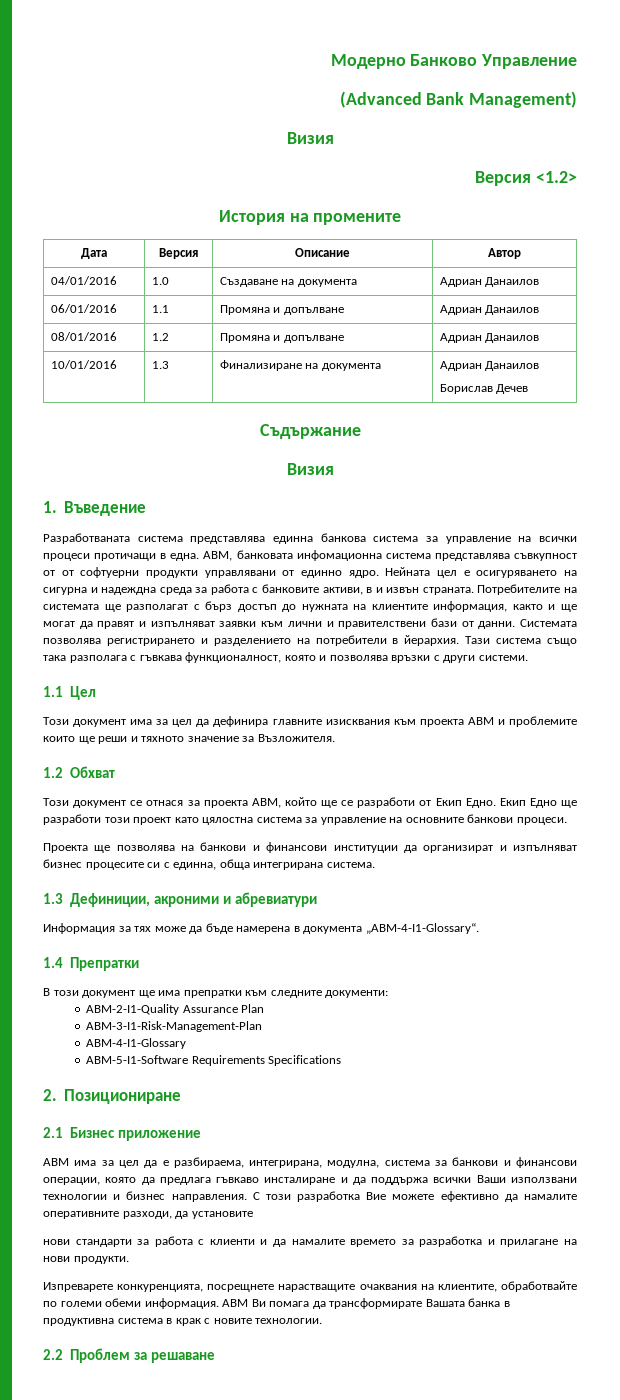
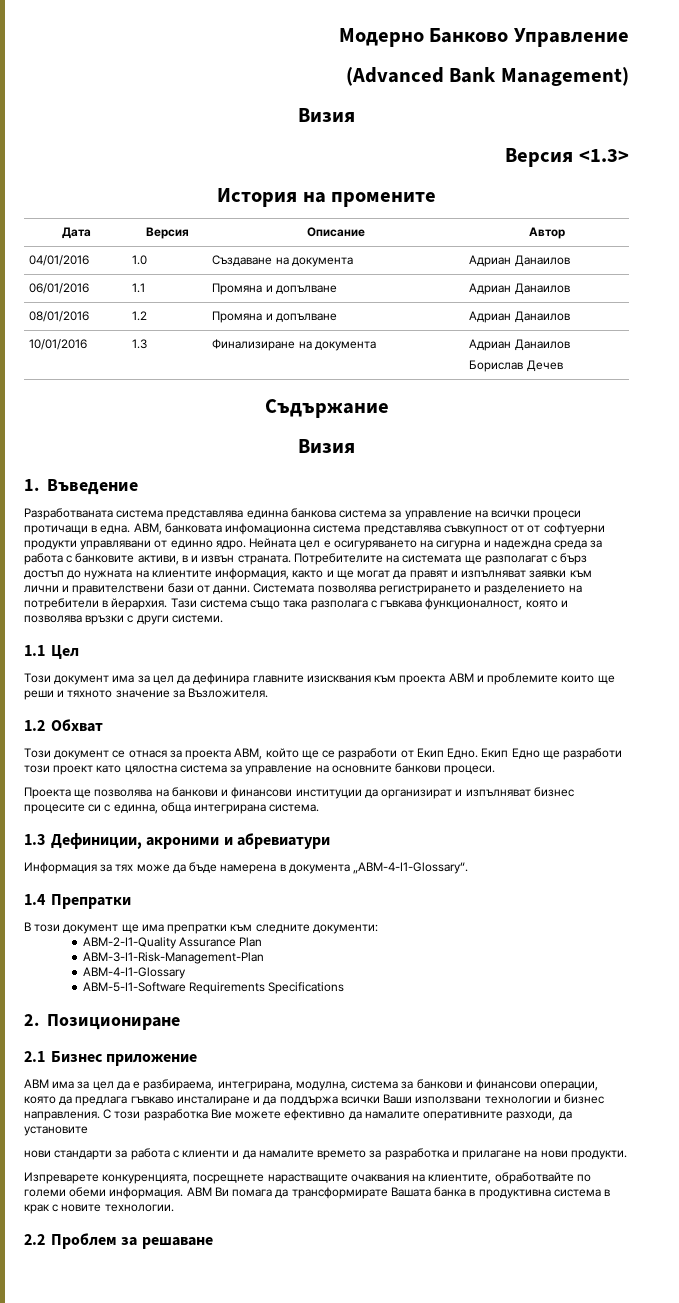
[536,171,577,183] <1.2> -> [579,149,629,162] <1.3>

